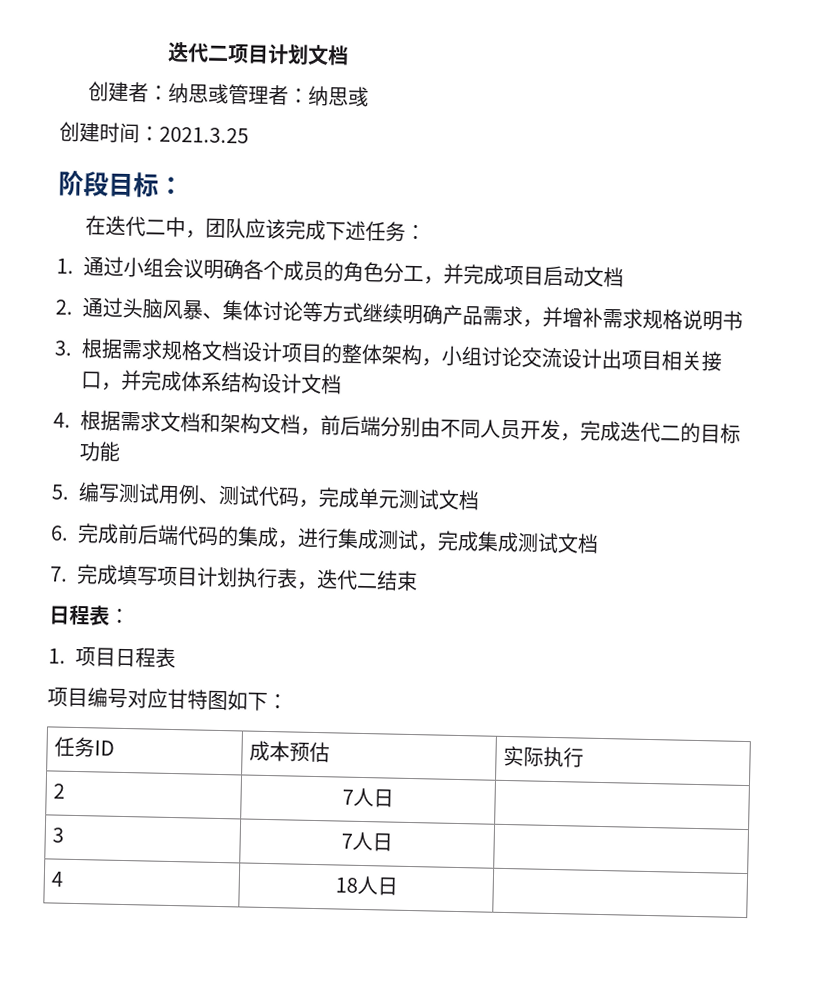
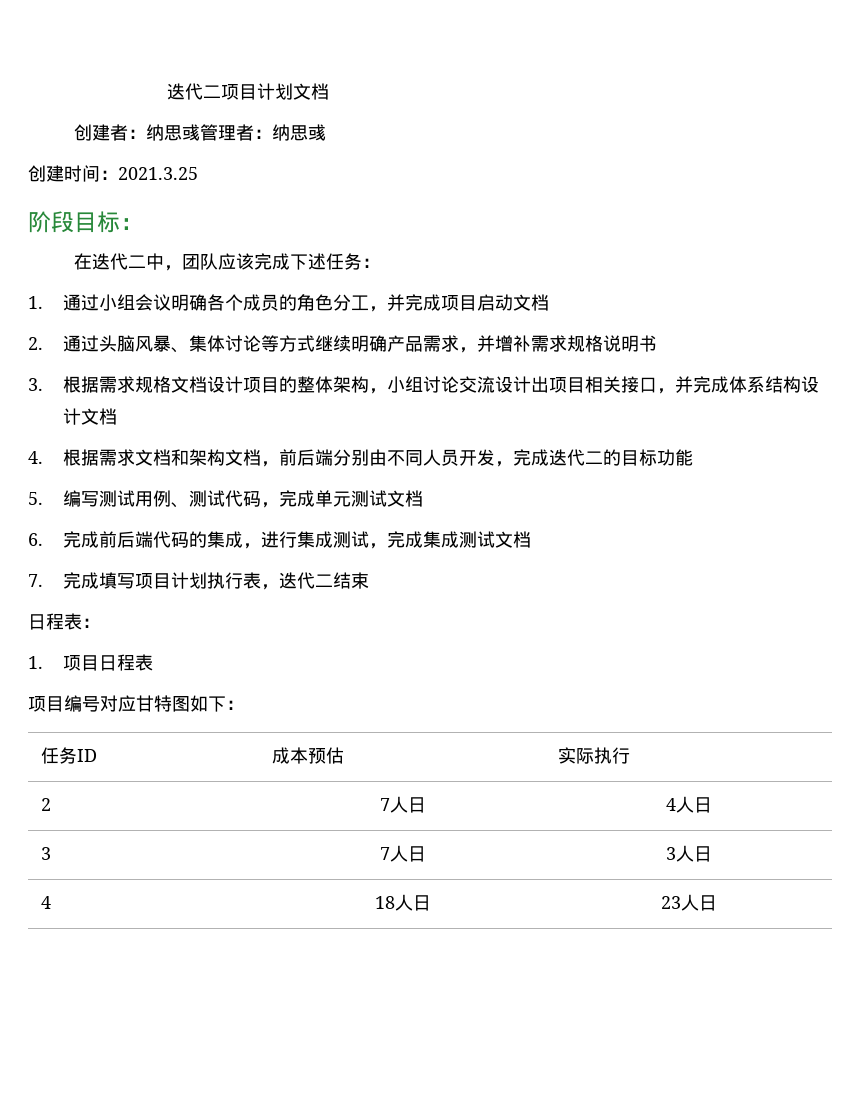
(394, 798) none -> [665,796,712,813] 4人日
(393, 842) none -> [665,845,712,862] 3人日
(398, 886) none -> [660,894,717,911] 23人日

